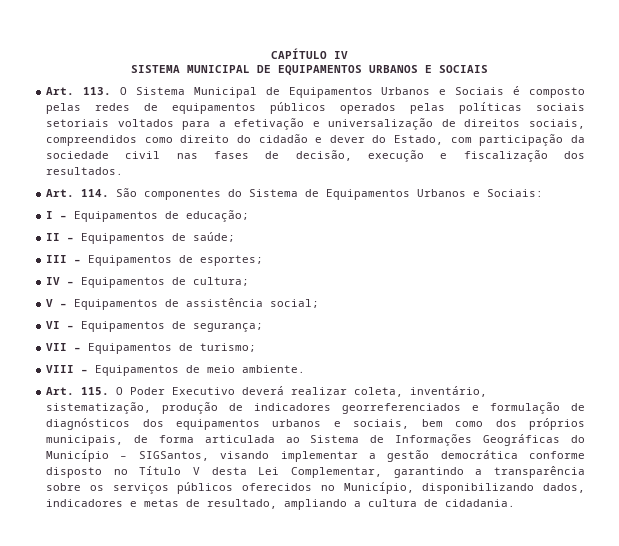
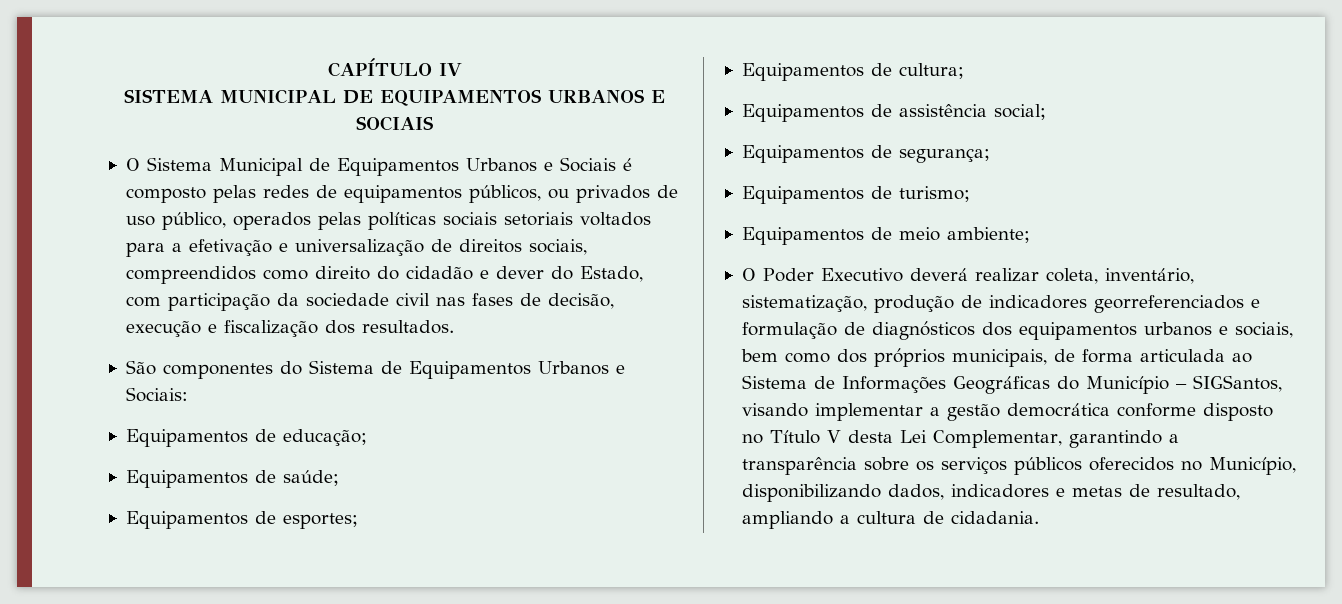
[46,87,111,95] Art. 113. -> (434, 123) none
[270,102,327,114] públicos -> [468,185,678,203] [125,212,226,230] públicos, ou privados de uso público,
[46,189,110,197] Art. 114. -> (454, 327) none
[46,211,68,219] I – -> (188, 394) none
[46,233,75,241] II – -> (367, 437) none
[46,255,82,263] III – -> (339, 478) none
[46,277,75,285] IV – -> (358, 521) none
[46,299,68,307] V – -> (964, 71) none
[46,321,75,329] VI – -> (1046, 112) none
[46,343,82,351] VII – -> (990, 155) none
[46,365,89,373] VIII – -> (970, 194) none
[242,365,306,373] [46,387,110,395] ambiente. // Art. 115. -> [946,227,1030,243] ambiente; //

